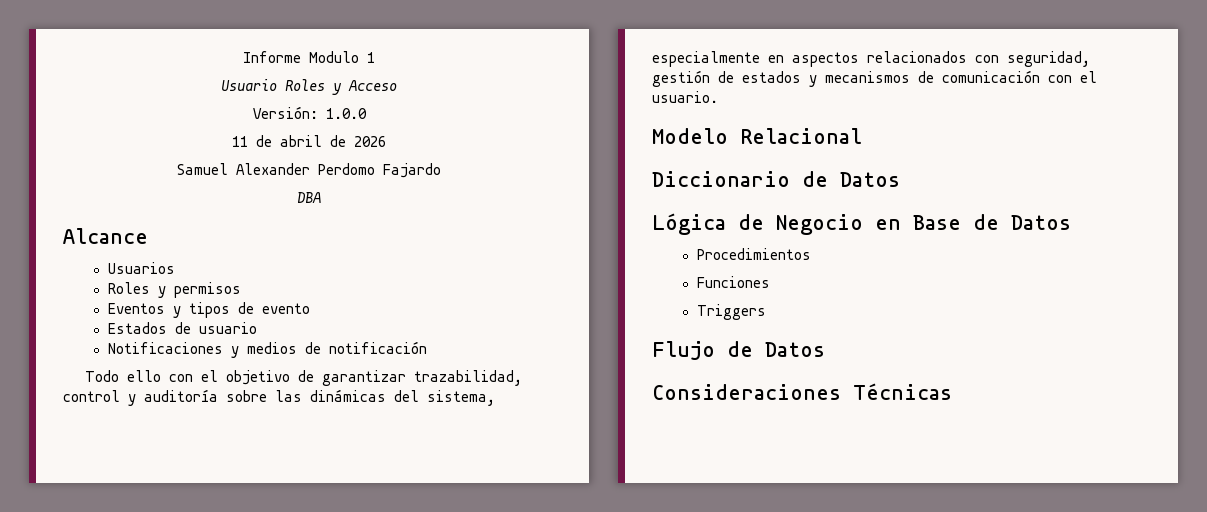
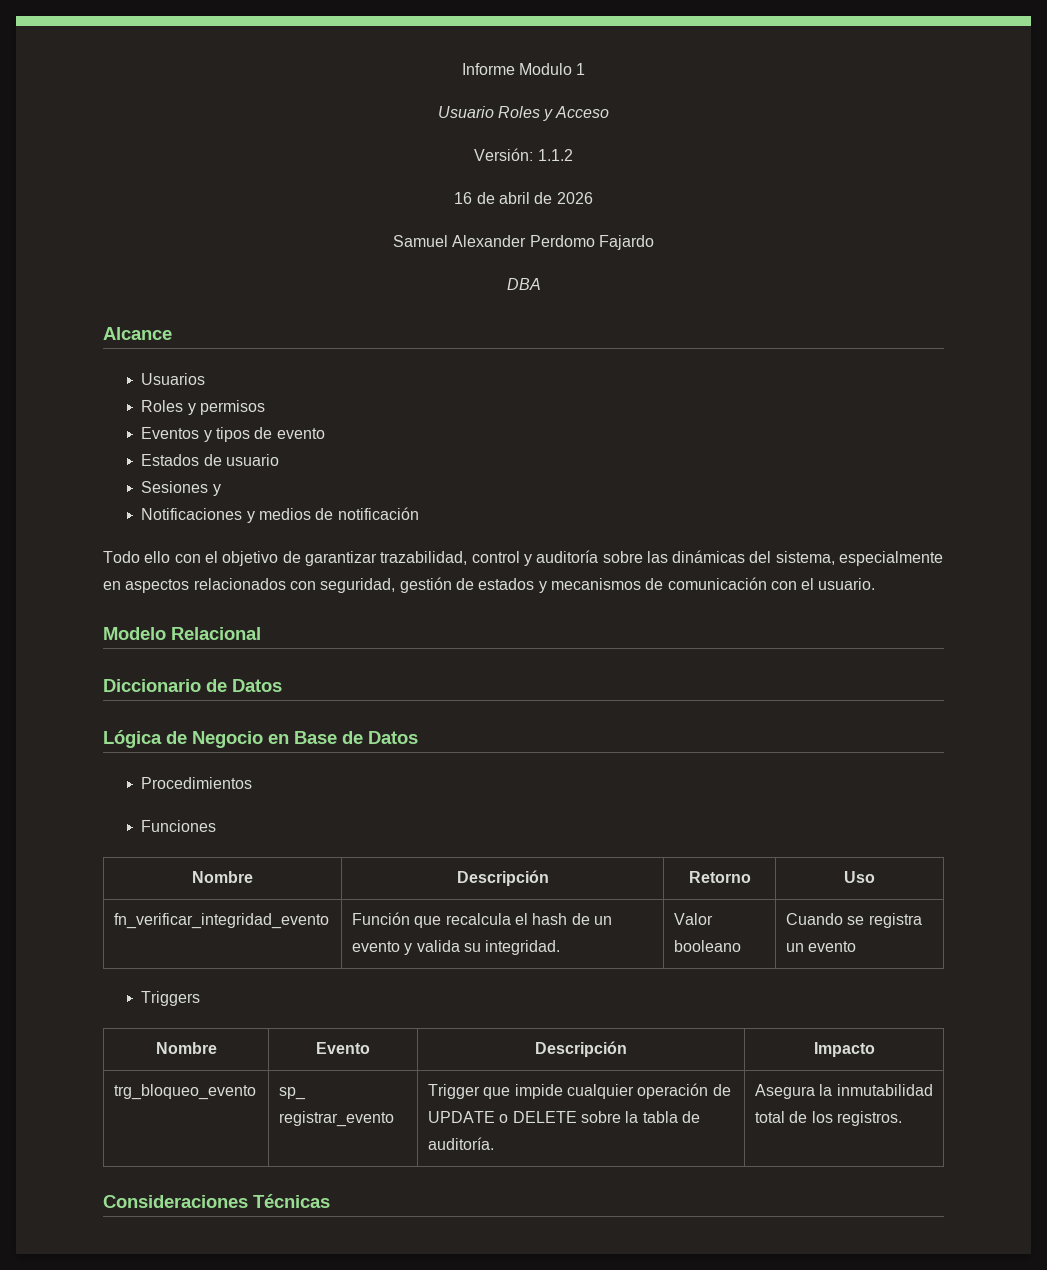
[325,108,367,119] [232,136,248,147] 1.0.0 // 11 -> [537,149,573,161] [454,192,473,204] 1.1.2 // 16
(257, 328) none -> [141,481,221,496] // Sesiones y
[696,304,766,320] [652,341,825,361] // Triggers // Flujo de Datos -> [192,871,253,883] [456,870,549,886] [688,871,751,883] [844,871,875,883] [114,913,330,929] [352,912,613,928] [352,940,561,955] [674,913,714,925] [674,940,742,952] [786,913,922,928] [786,941,857,952] [141,991,201,1006] [155,1042,217,1054] [316,1042,370,1054] [535,1041,627,1057] [813,1042,875,1057] [114,1084,257,1100] [279,1087,307,1100] [279,1111,395,1127] [428,1083,731,1099] [428,1111,701,1123] [428,1137,495,1150] [755,1084,933,1099] [755,1111,903,1126] // Nombre | Descripción | Retorno | Uso // fn_verificar_integridad_evento | Función que recalcula el hash de un evento y valida su integridad. | Valor booleano | Cuando se registra un evento // Triggers // Nombre | Evento | Descripción | Impacto // trg_bloqueo_evento | sp_ registrar_evento | Trigger que impide cualquier operación de UPDATE o DELETE sobre la tabla de auditoría. | Asegura la inmutabilidad total de los registros.

